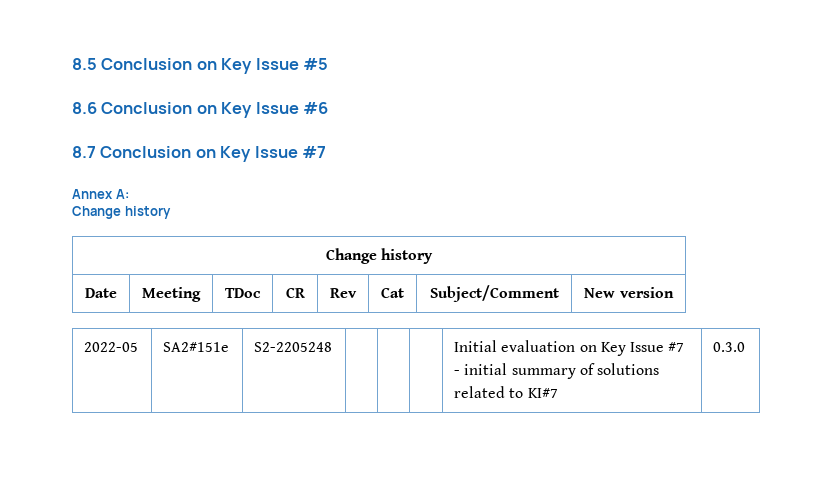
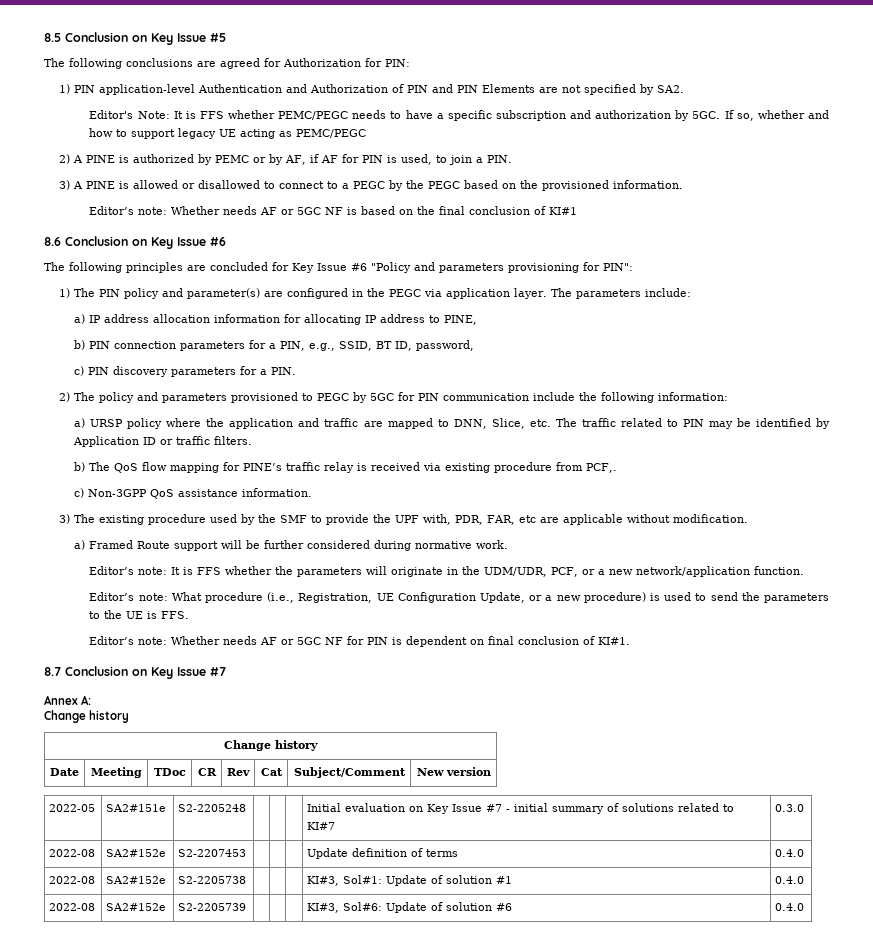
(329, 64) none -> [44,58,410,69] [59,84,685,95] [89,110,830,121] [89,128,367,139] [59,154,513,165] [59,180,684,191] [89,206,578,215] // The following conclusions are agreed for Authorization for PIN: // 1) PIN application-level Authentication and Authorization of PIN and PIN Elements are not specified by SA2. // Editor's Note: It is FFS whether PEMC/PEGC needs to have a specific subscription and authorization by 5GC. If so, whether and how to support legacy UE acting as PEMC/PEGC // 2) A PINE is authorized by PEMC or by AF, if AF for PIN is used, to join a PIN. // 3) A PINE is allowed or disallowed to connect to a PEGC by the PEGC based on the provisioned information. // Editor’s note: Whether needs AF or 5GC NF is based on the final conclusion of KI#1
(329, 108) none -> [44,262,633,273] [59,288,692,299] [74,314,478,325] [74,340,475,351] [74,366,297,377] [59,392,729,403] [74,418,830,429] [73,436,253,447] [74,462,618,473] [74,488,313,499] [59,514,749,525] [74,540,509,551] [89,566,805,577] [89,592,830,603] [89,610,190,619] [89,636,631,647] // The following principles are concluded for Key Issue #6 "Policy and parameters provisioning for PIN": // 1) The PIN policy and parameter(s) are configured in the PEGC via application layer. The parameters include: // a) IP address allocation information for allocating IP address to PINE, // b) PIN connection parameters for a PIN, e.g., SSID, BT ID, password, // c) PIN discovery parameters for a PIN. // 2) The policy and parameters provisioned to PEGC by 5GC for PIN communication include the following information: // a) URSP policy where the application and traffic are mapped to DNN, Slice, etc. The traffic related to PIN may be identified by Application ID or traffic filters. // b) The QoS flow mapping for PINE’s traffic relay is received via existing procedure from PCF,. // c) Non-3GPP QoS assistance information. // 3) The existing procedure used by the SMF to provide the UPF with, PDR, FAR, etc are applicable without modification. // a) Framed Route support will be further considered during normative work. // Editor’s note: It is FFS whether the parameters will originate in the UDM/UDR, PCF, or a new network/application function. // Editor’s note: What procedure (i.e., Registration, UE Configuration Update, or a new procedure) is used to send the parameters to the UE is FFS. // Editor’s note: Whether needs AF or 5GC NF for PIN is dependent on final conclusion of KI#1.
(746, 347) none -> [49,849,96,857] [106,849,167,857] [178,849,247,857] [307,848,459,859] [775,849,805,857] [49,876,96,884] [106,876,167,884] [178,876,247,884] [307,875,513,886] [775,876,805,884] [49,903,96,911] [106,903,167,911] [178,903,247,911] [307,902,513,913] [775,903,805,911] // 2022-08 | SA2#152e | S2-2207453 | | | | Update definition of terms | 0.4.0 // 2022-08 | SA2#152e | S2-2205738 | | | | KI#3, Sol#1: Update of solution #1 | 0.4.0 // 2022-08 | SA2#152e | S2-2205739 | | | | KI#3, Sol#6: Update of solution #6 | 0.4.0

